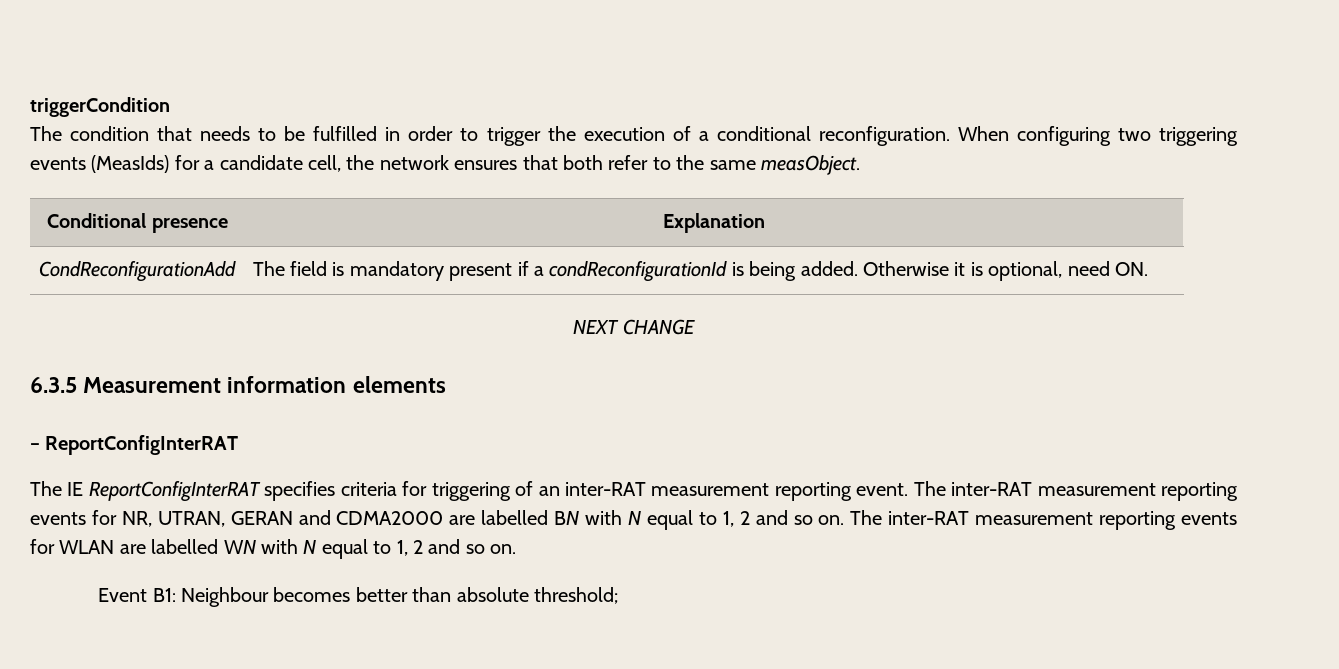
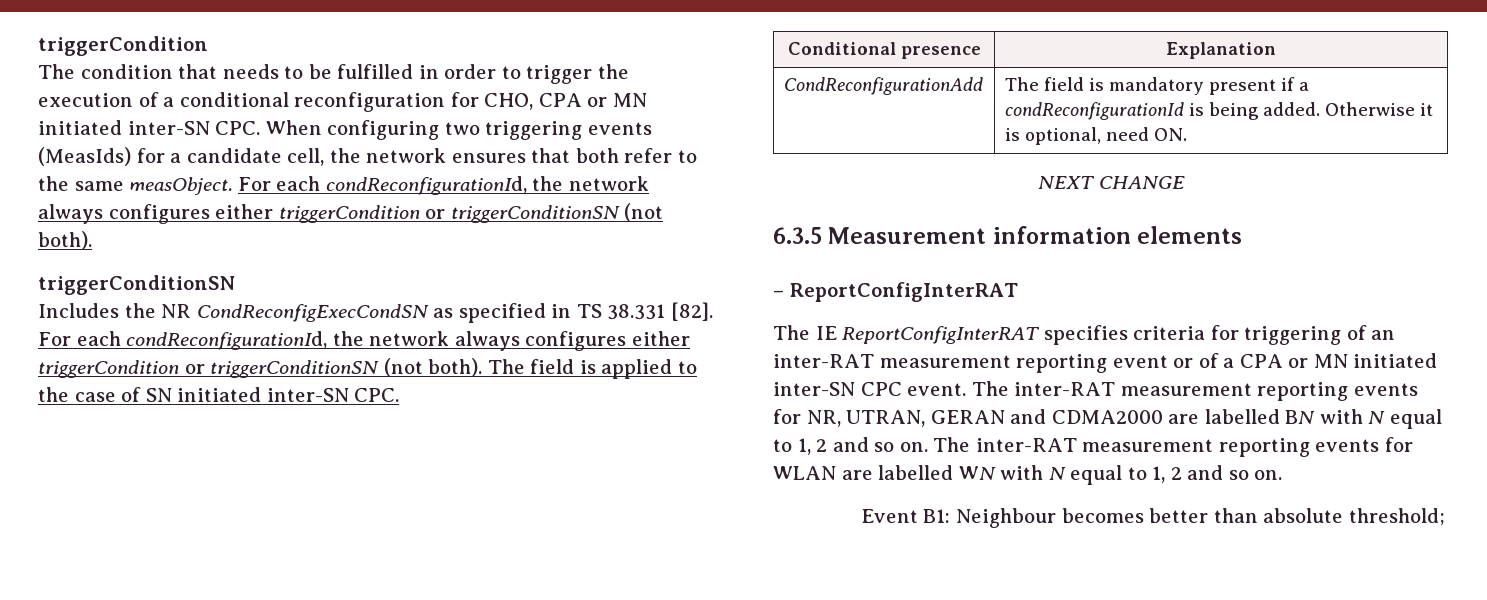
[818,126,950,146] reconfiguration. -> [294,92,647,112] [38,120,261,135] reconfiguration for CHO, CPA or MN initiated inter-SN CPC.
(860, 165) none -> [237,176,649,195] [38,203,664,224] [38,231,92,250] [38,275,235,295] [38,302,713,323] [38,331,690,351] [38,358,697,379] [38,387,400,402] For each condReconfigurationId, the network always configures either triggerCondition or triggerConditionSN (not both). // triggerConditionSN // Includes the NR CondReconfigExecCondSN as specified in TS 38.331 [82]. For each condReconfigurationId, the network always configures either triggerCondition or triggerConditionSN (not both). The field is applied to the case of SN initiated inter-SN CPC.
(852, 491) none -> [1112,353,1438,368] [773,382,902,396] event or of a CPA or MN initiated inter-SN CPC

